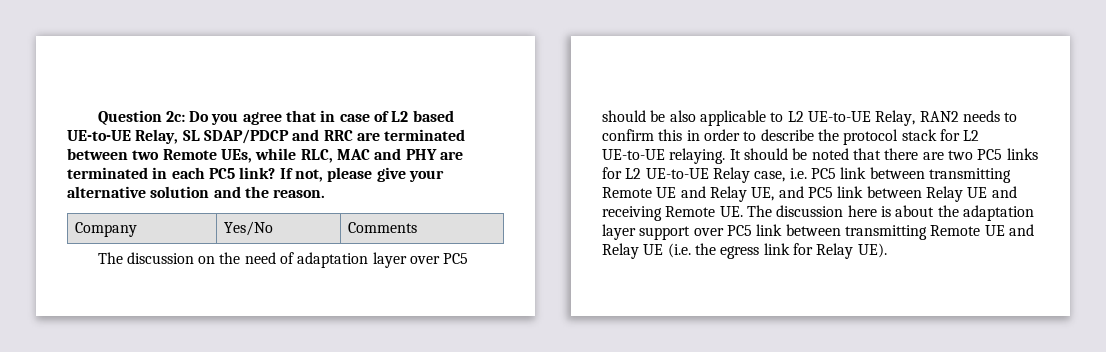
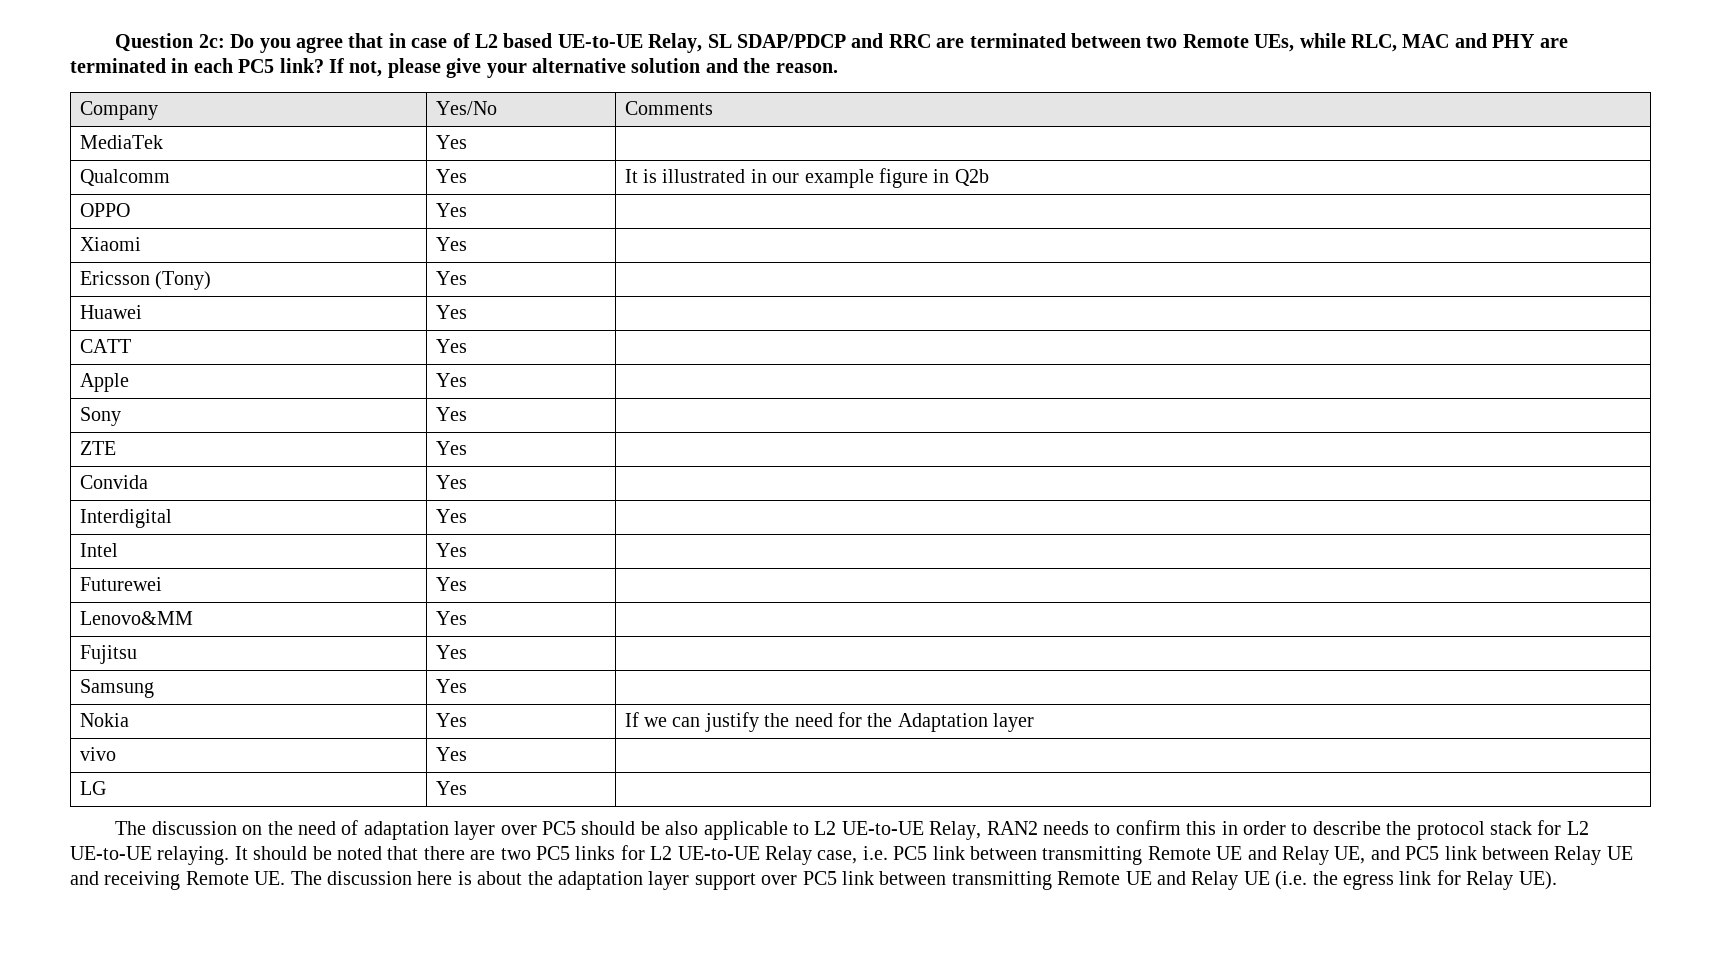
(418, 227) none -> [79,135,163,149] [435,135,467,149] [79,169,170,186] [435,169,467,183] [624,168,989,188] [79,203,130,217] [435,203,467,217] [79,237,141,251] [435,237,467,251] [79,271,211,290] [435,271,467,285] [79,305,142,319] [435,305,467,319] [79,339,131,353] [435,339,467,353] [79,373,129,392] [435,373,467,387] [79,407,121,426] [435,407,467,421] [79,441,116,455] [435,441,467,455] [79,475,148,489] [435,475,467,489] [79,509,172,528] [435,509,467,523] [79,543,118,557] [435,543,467,557] [79,577,162,591] [435,577,467,591] [79,611,193,625] [435,611,467,625] [79,645,137,664] [435,645,467,659] [79,679,154,698] [435,679,467,693] [79,713,129,727] [435,713,467,727] [624,712,1035,732] [79,747,116,761] [435,747,467,761] [79,781,106,795] [435,781,467,795] // MediaTek | Yes | // Qualcomm | Yes | It is illustrated in our example figure in Q2b // OPPO | Yes | // Xiaomi | Yes | // Ericsson (Tony) | Yes | // Huawei | Yes | // CATT | Yes | // Apple | Yes | // Sony | Yes | // ZTE | Yes | // Convida | Yes | // Interdigital | Yes | // Intel | Yes | // Futurewei | Yes | // Lenovo&MM | Yes | // Fujitsu | Yes | // Samsung | Yes | // Nokia | Yes | If we can justify the need for the Adaptation layer // vivo | Yes | // LG | Yes |

